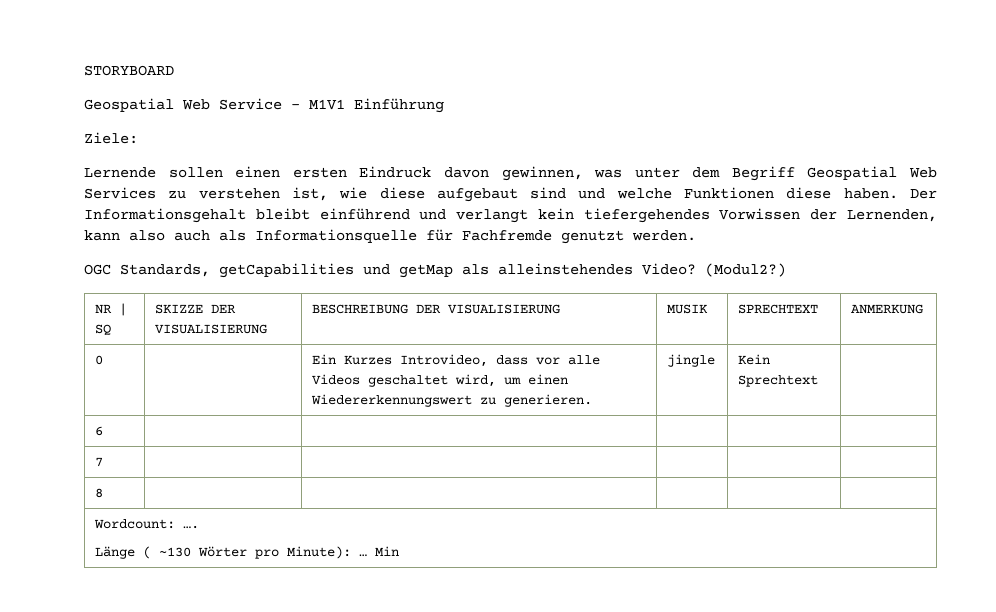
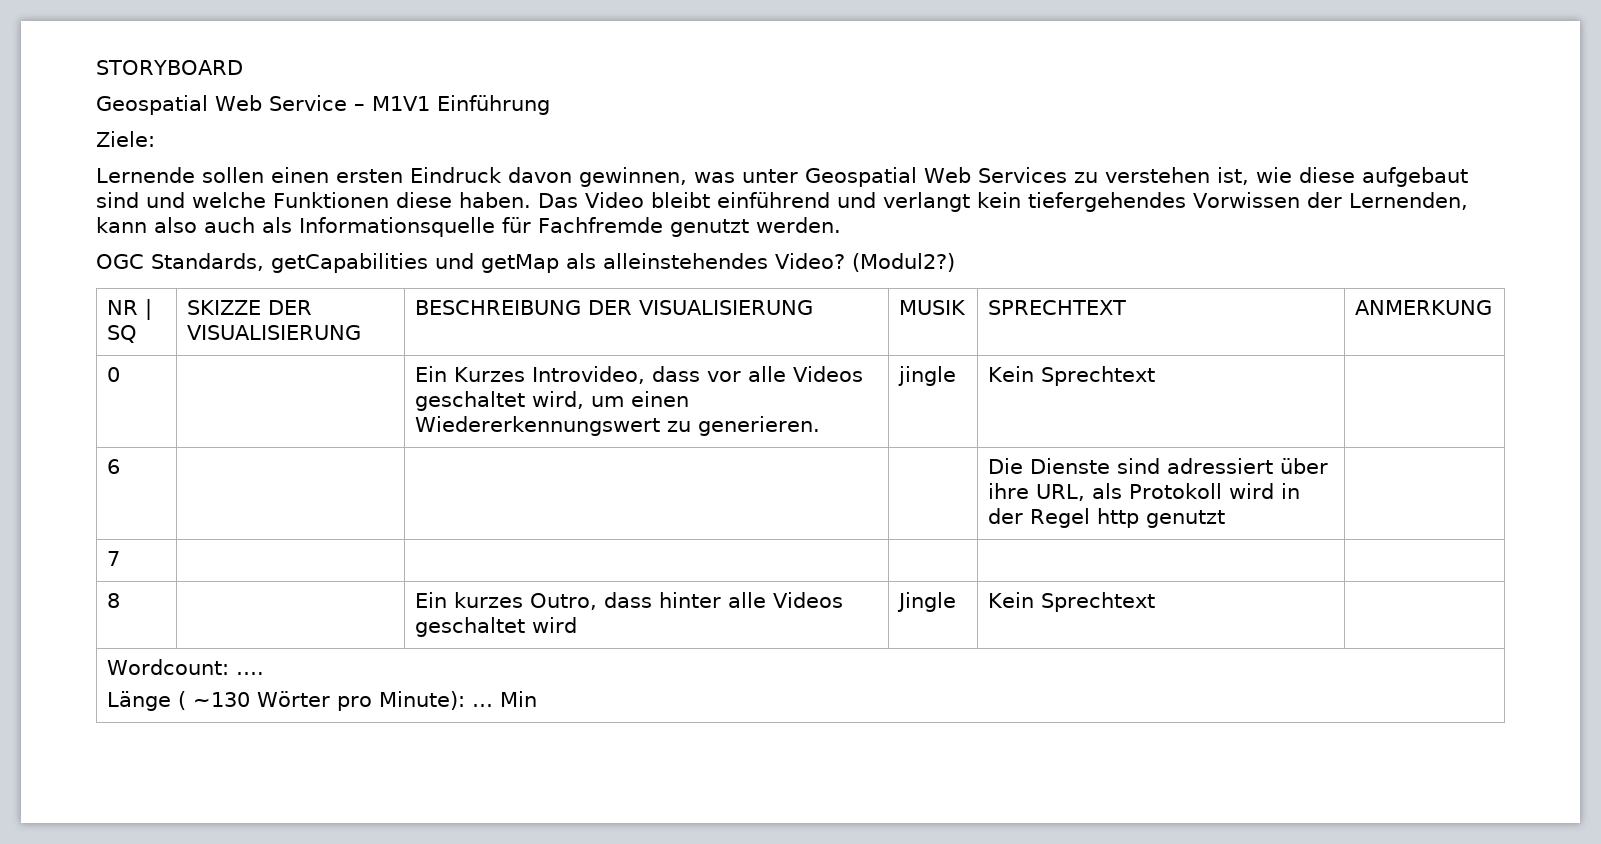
[692,166,795,181] dem Begriff -> (798, 176) none
[909,189,937,199] [84,208,246,223] Der Informationsgehalt -> [537,192,644,208] Das Video
[95,457,104,467] [95,488,104,498] | // 7 | | | | | // 8 | | | | -> [987,458,1328,474] [987,483,1300,501] [987,508,1225,528] [106,551,120,566] [106,593,120,608] [414,592,843,610] [414,617,577,637] [896,592,956,612] [987,592,1155,612] Die Dienste sind adressiert über ihre URL, als Protokoll wird in der Regel http genutzt | // 7 | | | | | // 8 | | Ein kurzes Outro, dass hinter alle Videos geschaltet wird | Jingle | Kein Sprechtext

